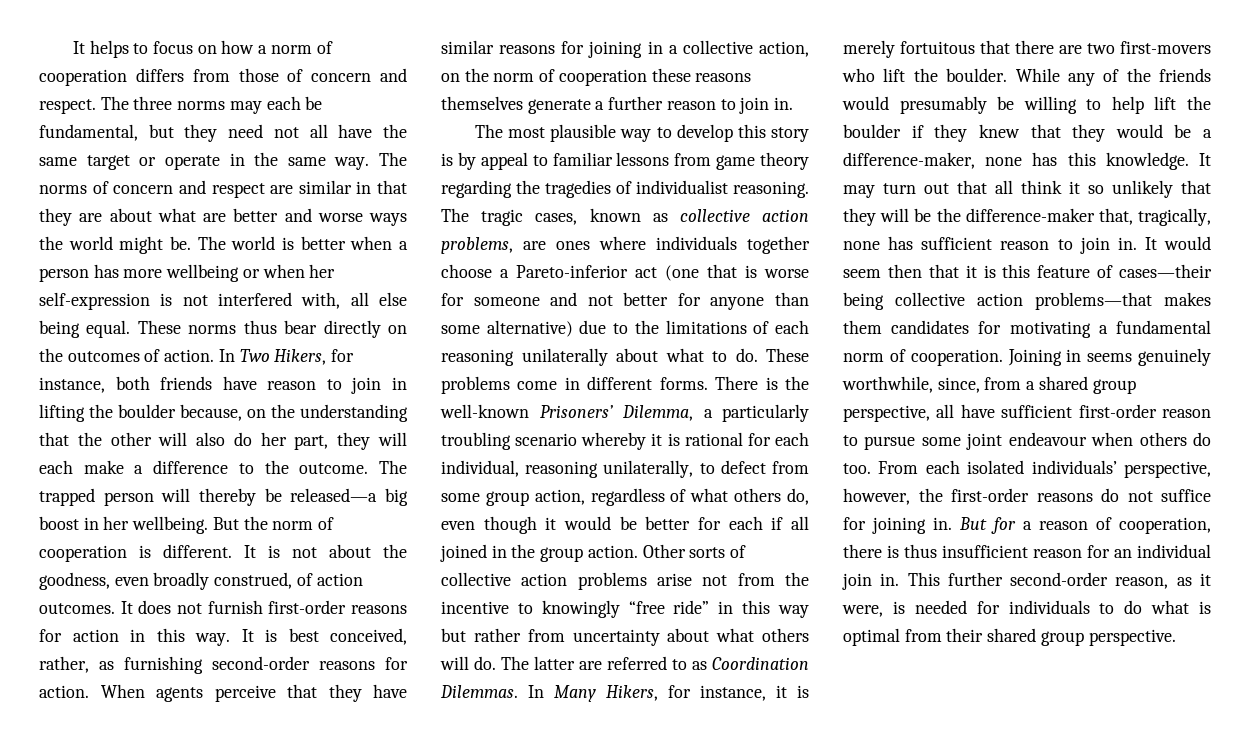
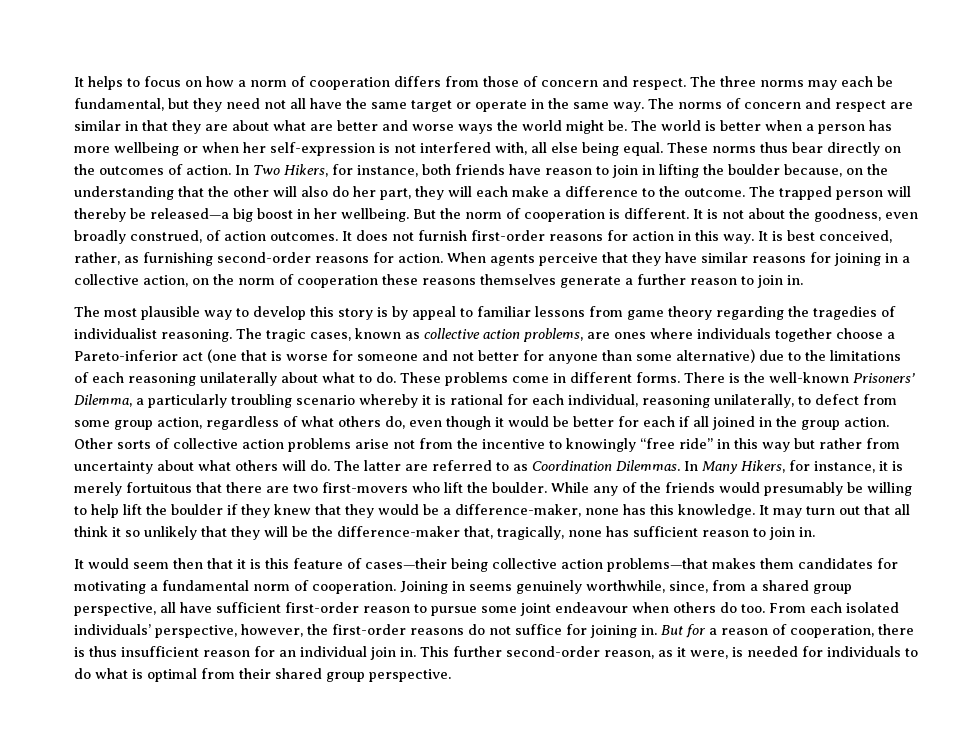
(1137, 243) none -> (815, 532) //

